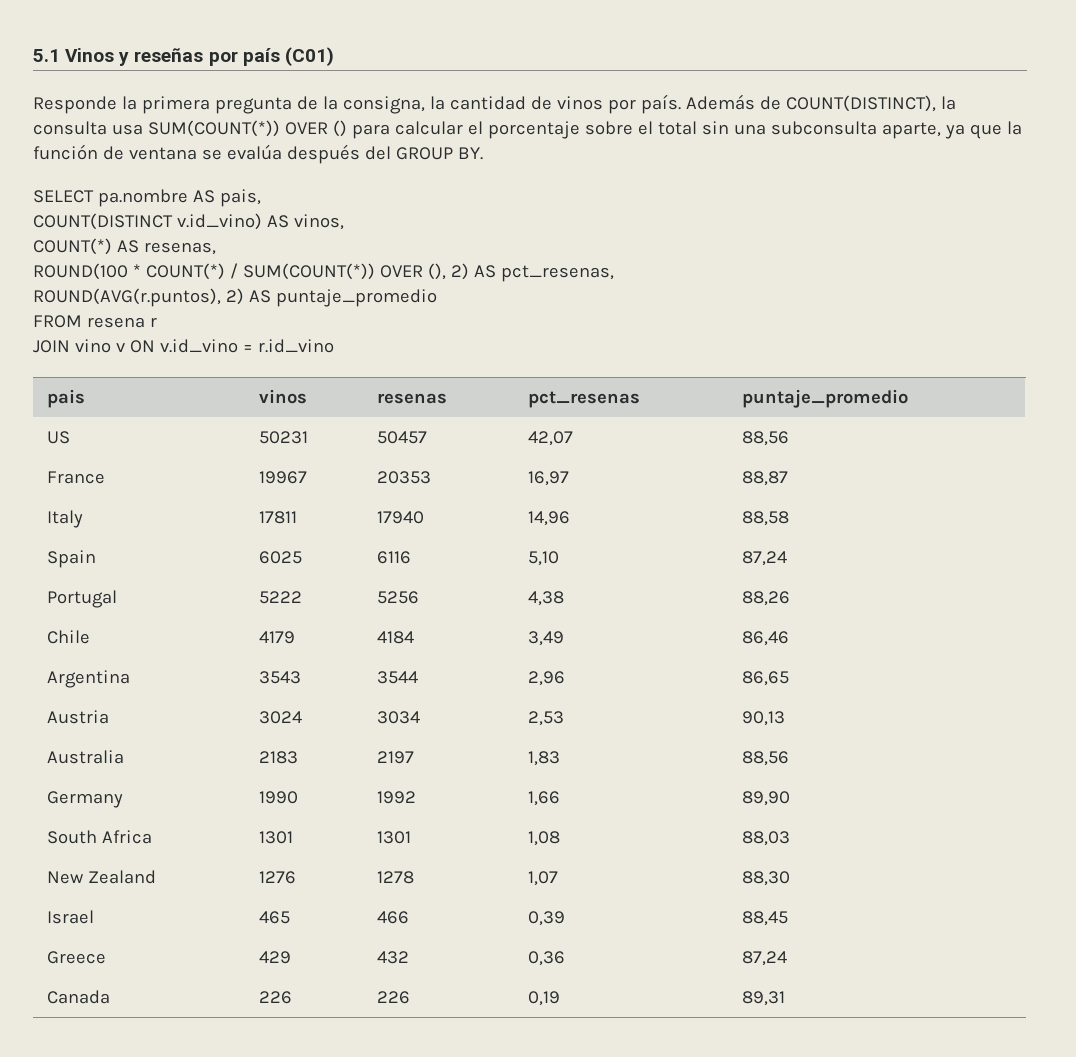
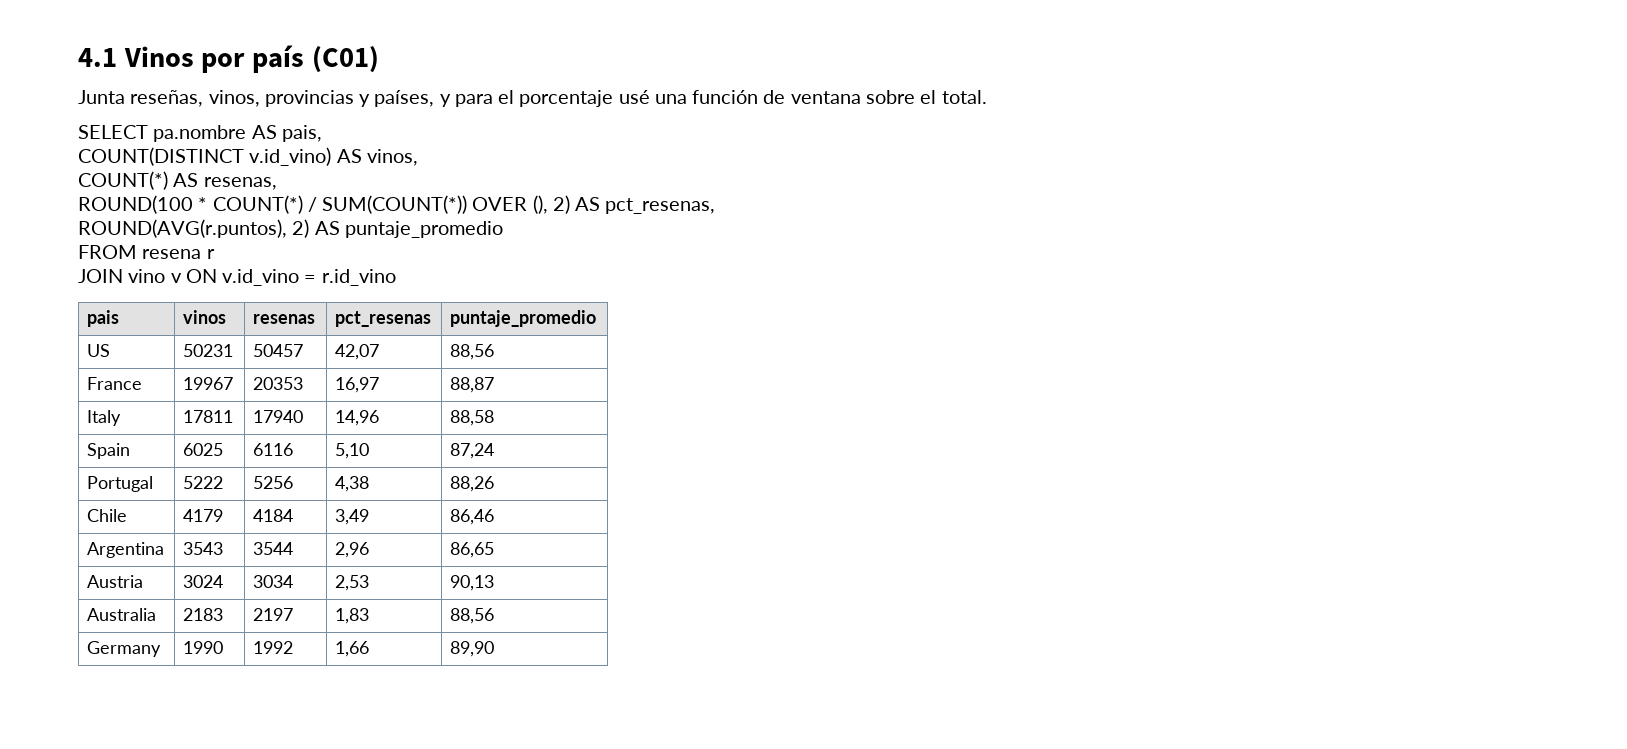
[33,48,204,66] 5.1 Vinos y reseñas -> [78,46,194,67] 4.1 Vinos
[33,94,956,114] [33,120,1022,139] [33,144,483,164] Responde la primera pregunta de la consigna, la cantidad de vinos por país. Además de COUNT(DISTINCT), la consulta usa SUM(COUNT(*)) OVER () para calcular el porcentaje sobre el total sin una subconsulta aparte, ya que la función de ventana se evalúa después del GROUP BY. -> [78,90,987,107] Junta reseñas, vinos, provincias y países, y para el porcentaje usé una función de ventana sobre el total.
[46,830,152,844] [258,831,293,844] [376,831,411,844] [527,831,560,846] [741,831,790,846] [46,870,156,884] [258,871,296,884] [376,871,414,884] [527,871,558,886] [741,871,790,886] [46,910,94,924] [258,911,290,924] [376,911,409,924] [527,911,565,926] [741,911,788,926] [46,951,106,964] [258,951,291,964] [376,951,409,964] [527,951,565,966] [741,951,787,966] [46,990,110,1004] [258,991,292,1004] [376,991,410,1004] [527,991,560,1006] [741,991,785,1006] // South Africa | 1301 | 1301 | 1,08 | 88,03 // New Zealand | 1276 | 1278 | 1,07 | 88,30 // Israel | 465 | 466 | 0,39 | 88,45 // Greece | 429 | 432 | 0,36 | 87,24 // Canada | 226 | 226 | 0,19 | 89,31 -> (495, 649) none

